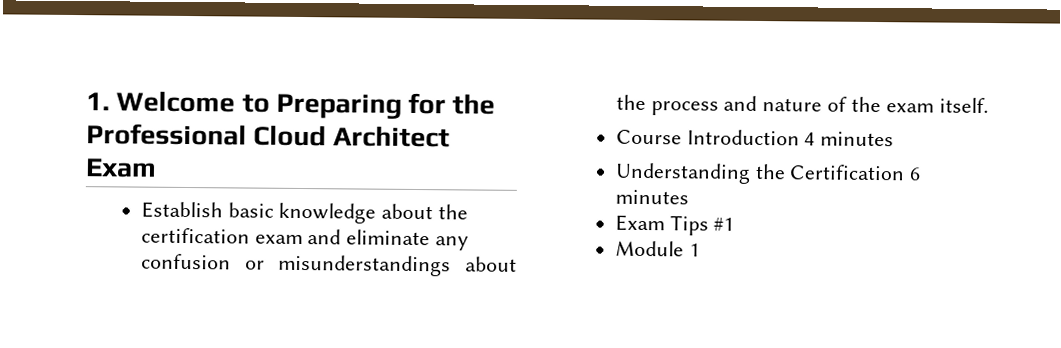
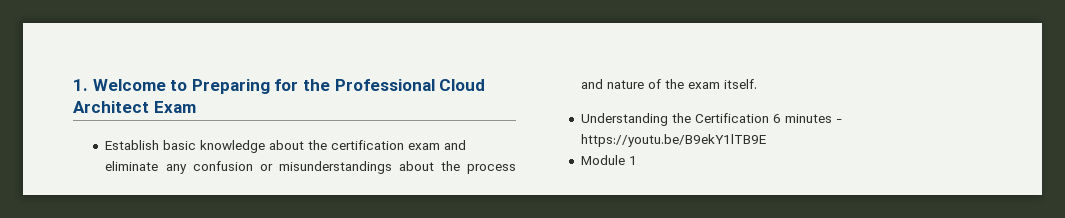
[615,129,895,147] // Course Introduction 4 minutes -> (758, 84) none
[614,214,735,236] // Exam Tips #1 -> [836,119,843,123] [581,134,767,147] - https://youtu.be/B9ekY1lTB9E

